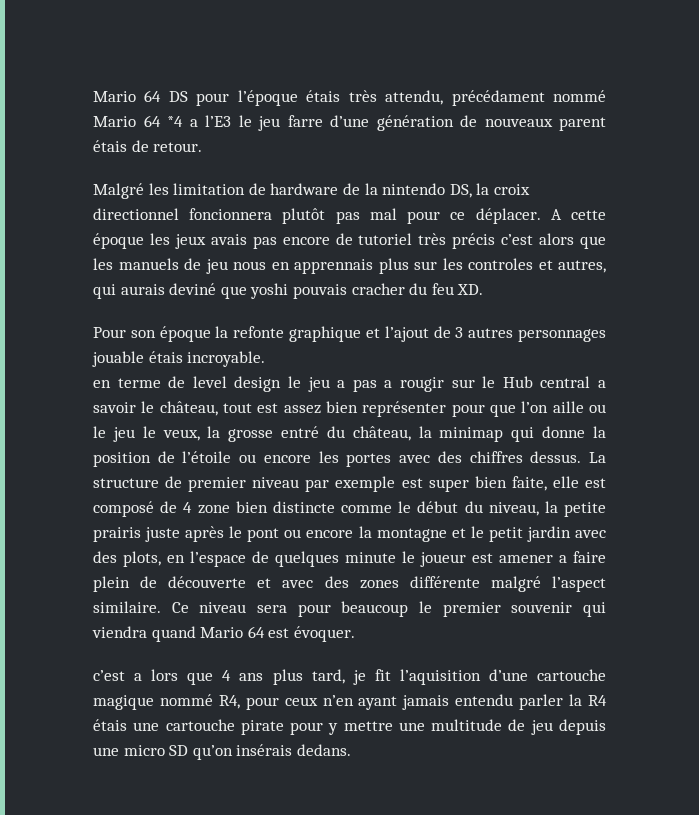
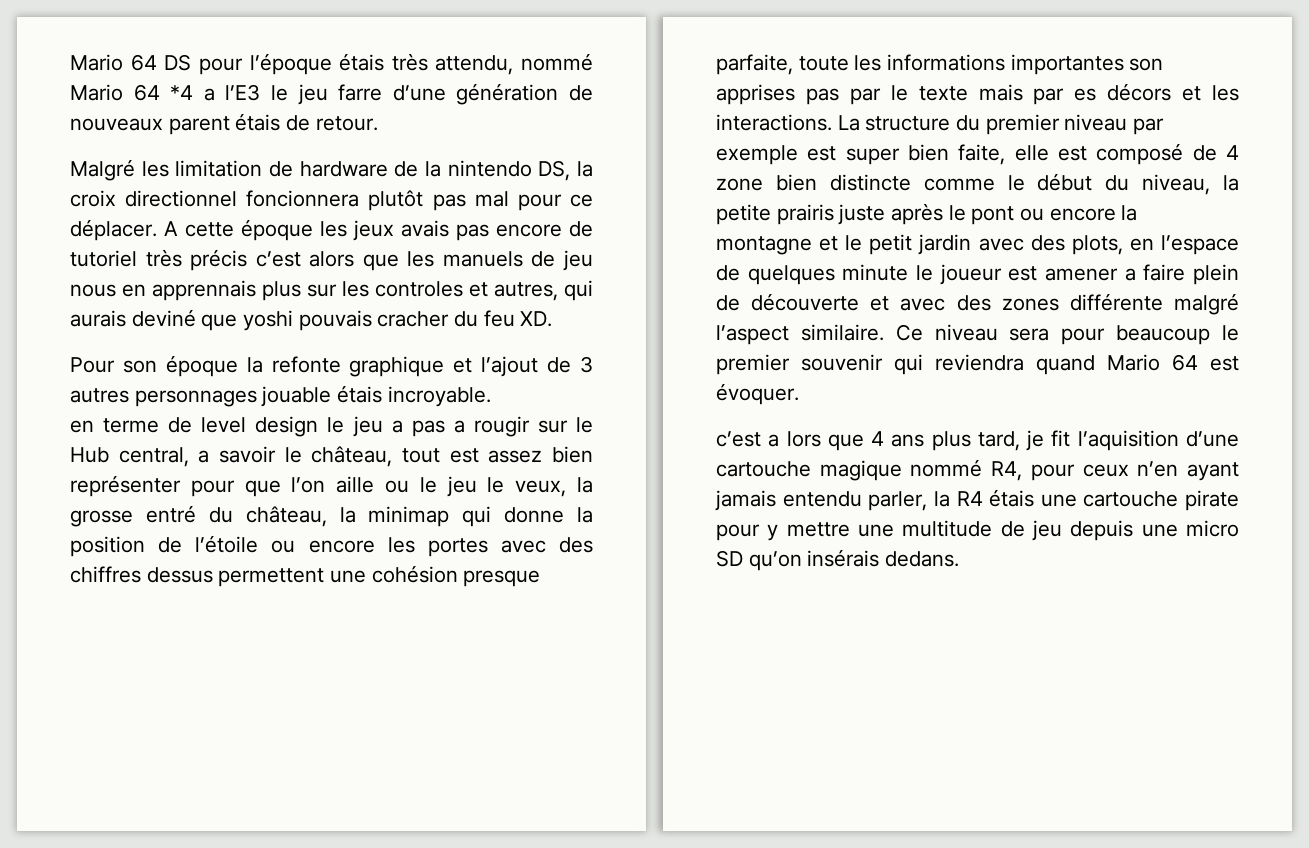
[451,90,545,106] précédament -> (514, 65) none
[540,376,591,388] central -> [118,447,189,467] central,
[530,451,582,463] dessus. -> [146,565,541,587] [716,54,1164,75] [716,83,1239,105] [716,114,832,131] dessus permettent une cohésion presque parfaite, toute les informations importantes son apprises pas par le texte mais par es décors et les interactions.
[165,476,183,488] de -> [956,115,981,131] du
[92,626,147,638] viendra -> [935,354,1024,371] reviendra
[519,694,564,710] parler -> [868,491,928,511] parler,

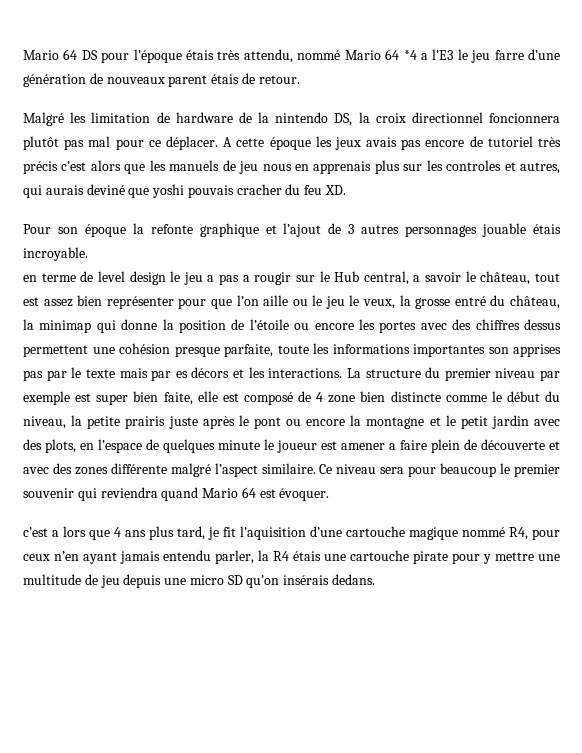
[152,280,256,301] apprennais -> [313,161,372,174] apprenais

